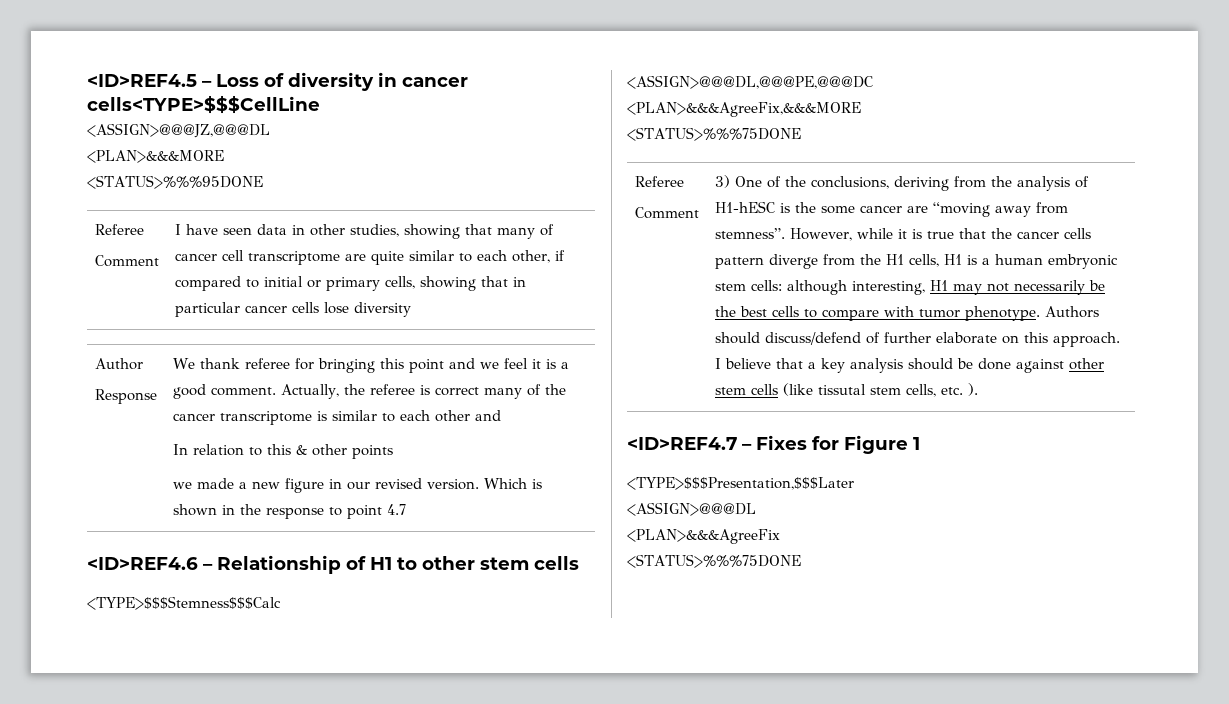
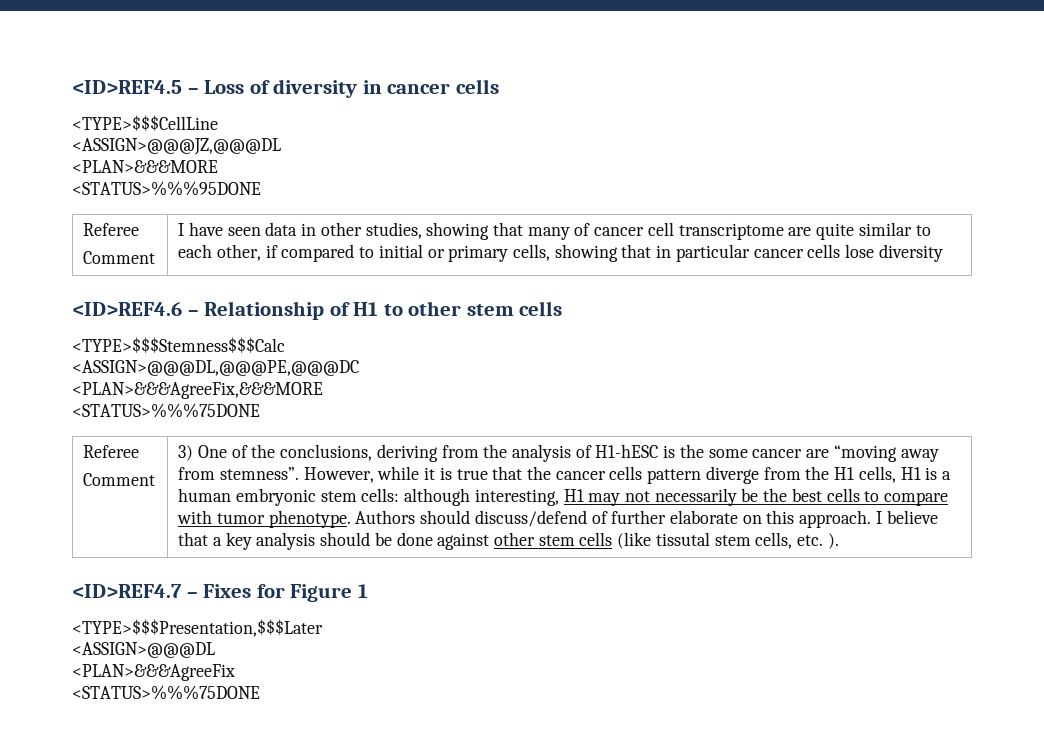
[87,95,320,114] cells<TYPE>$$$CellLine -> [455,79,499,94] [72,115,218,131] cells // <TYPE>$$$CellLine
[94,358,143,370] [94,389,157,404] [172,358,569,373] [172,384,566,399] [172,410,501,425] [172,444,393,459] [172,478,542,493] [172,504,406,519] // Author // Response | We thank referee for bringing this point and we feel it is a good comment. Actually, the referee is correct many of the cancer transcriptome is similar to each other and // In relation to this & other points // we made a new figure in our revised version. Which is shown in the response to point 4.7 -> (943, 253) none

